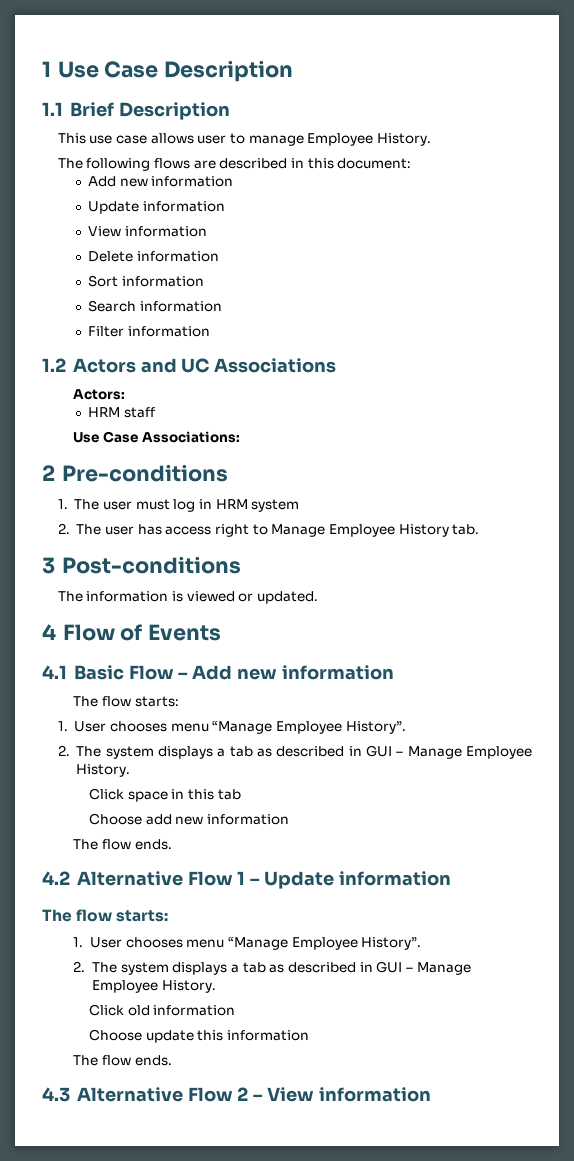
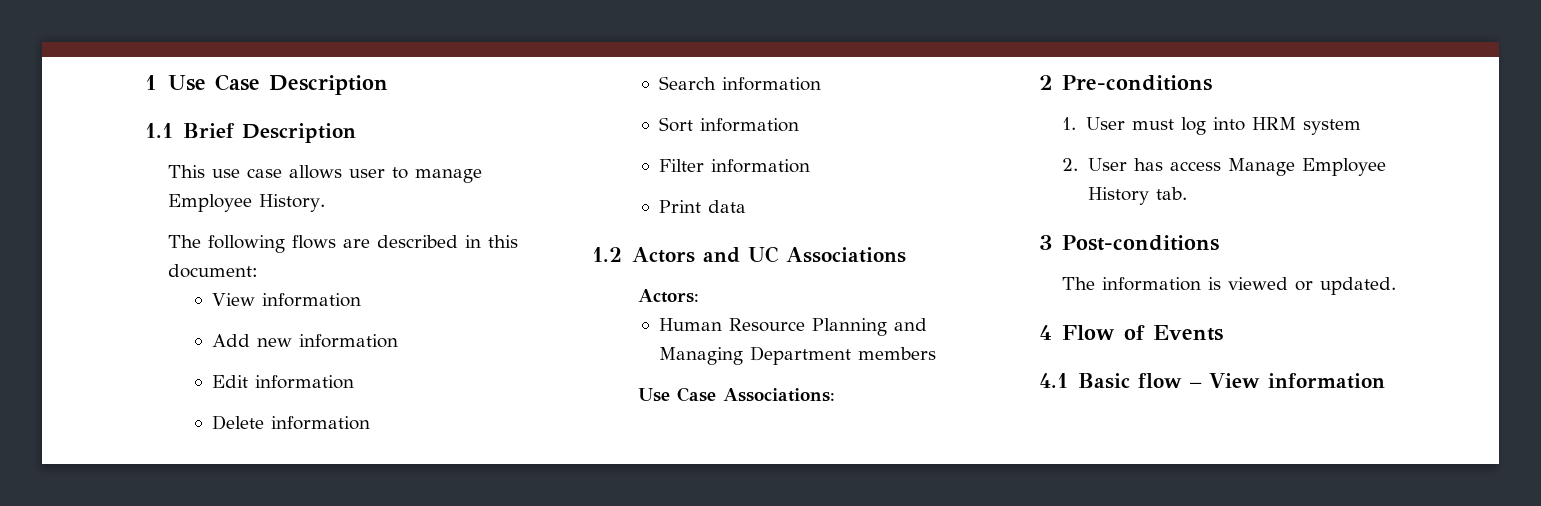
[88,176,234,187] [88,201,225,214] [88,226,122,237] // Add new information // Update information // View -> [212,293,362,307] [212,334,399,348] [212,375,249,388] // View information // Add new information // Edit
[88,275,204,287] [88,300,137,312] Sort information // Search -> [659,76,822,91] [659,117,694,132] Search information // Sort
(210, 331) none -> [659,200,747,213] // Print data
[88,407,155,418] HRM staff -> [659,318,928,336] [659,346,937,365] Human Resource Planning and Managing Department members
[74,499,133,510] The user -> [1085,117,1125,130] User
[198,499,212,509] in -> [1212,117,1245,131] into
[76,524,268,537] The user has access right to -> [1087,158,1221,171] User has access
[128,665,395,680] [73,696,179,707] [57,721,406,734] [57,745,532,759] [76,764,131,777] [88,788,241,802] [88,813,289,825] [73,839,172,850] [42,871,452,889] [42,909,169,922] [73,937,422,950] [73,961,471,975] [92,980,216,993] [88,1004,236,1016] [88,1029,309,1043] [73,1055,172,1066] [42,1087,249,1102] Flow – Add new information // The flow starts: // 1. User chooses menu “Manage Employee History”. // 2. The system displays a tab as described in GUI – Manage Employee History. // Click space in this tab // Choose add new information // The flow ends. // 4.2 Alternative Flow 1 – Update information // The flow starts: // 1. User chooses menu “Manage Employee History”. // 2. The system displays a tab as described in GUI – Manage Employee History. // Click old information // Choose update this information // The flow ends. // 4.3 Alternative Flow 2 -> [1137,373,1182,388] flow

